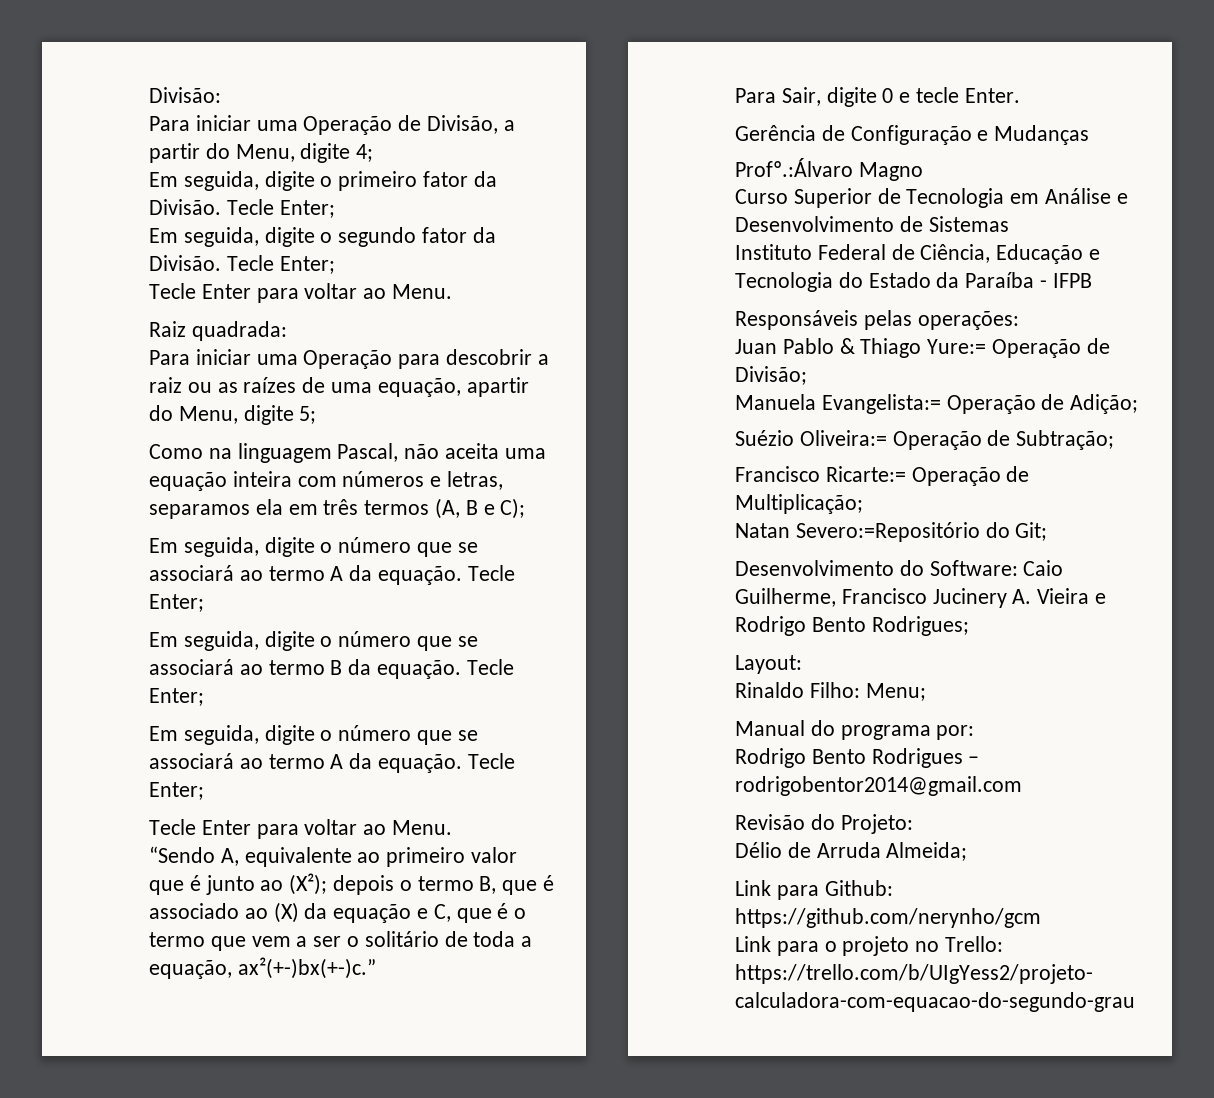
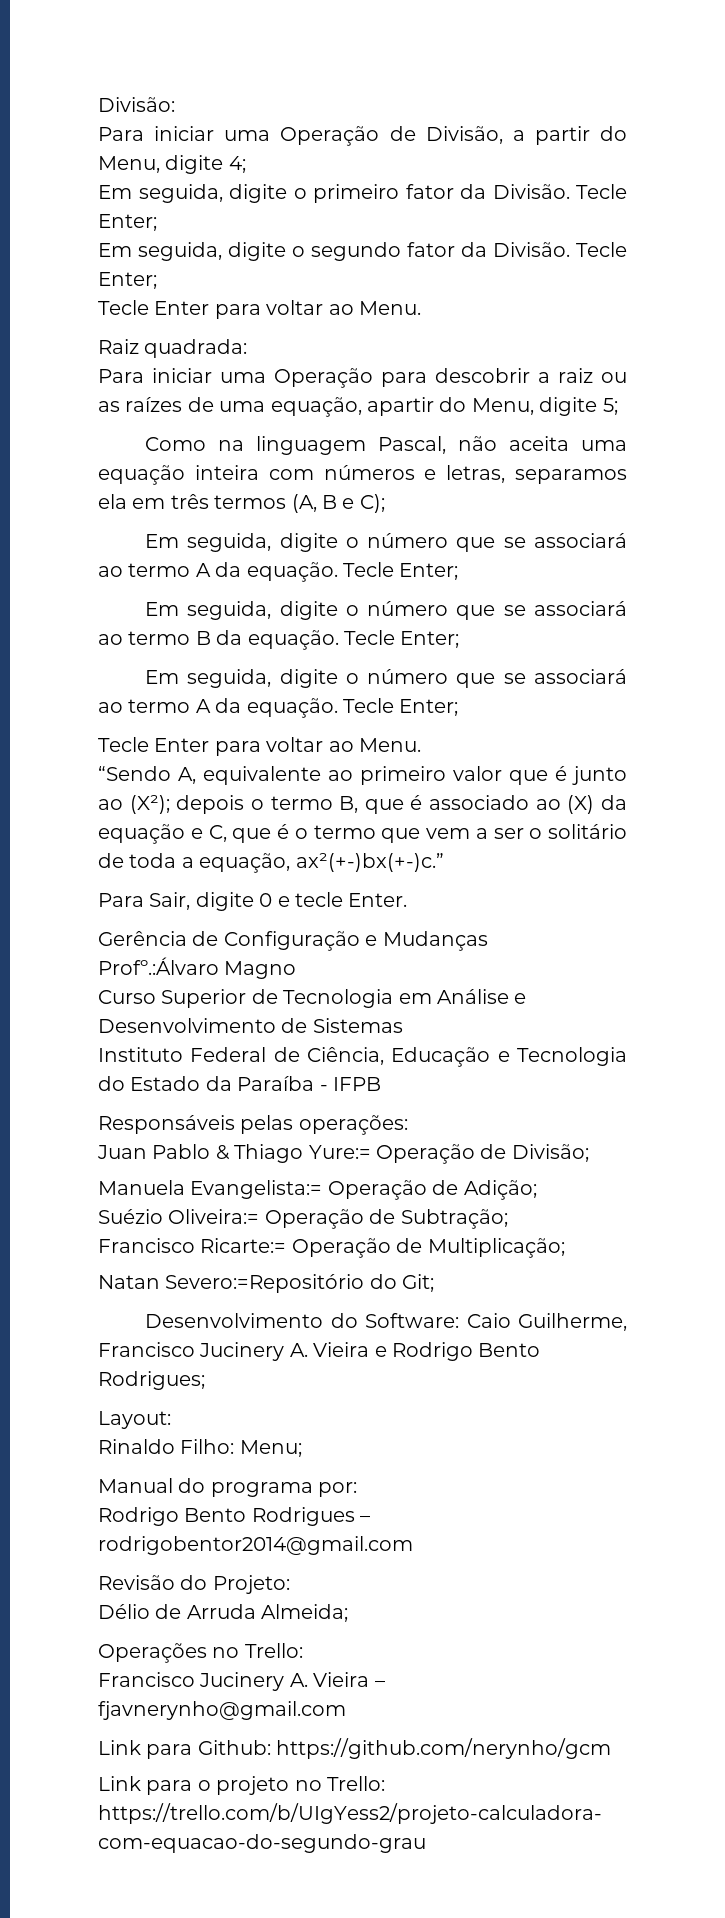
(968, 851) none -> [98,1643,303,1663] [98,1672,385,1691] [98,1701,346,1720] // Operações no Trello: // Francisco Jucinery A. Vieira – fjavnerynho@gmail.com

